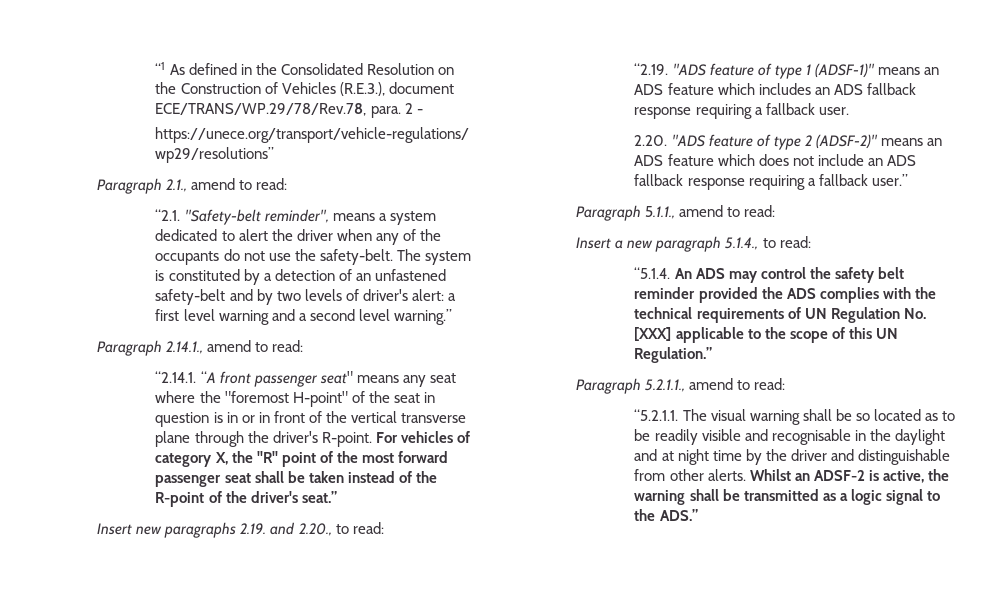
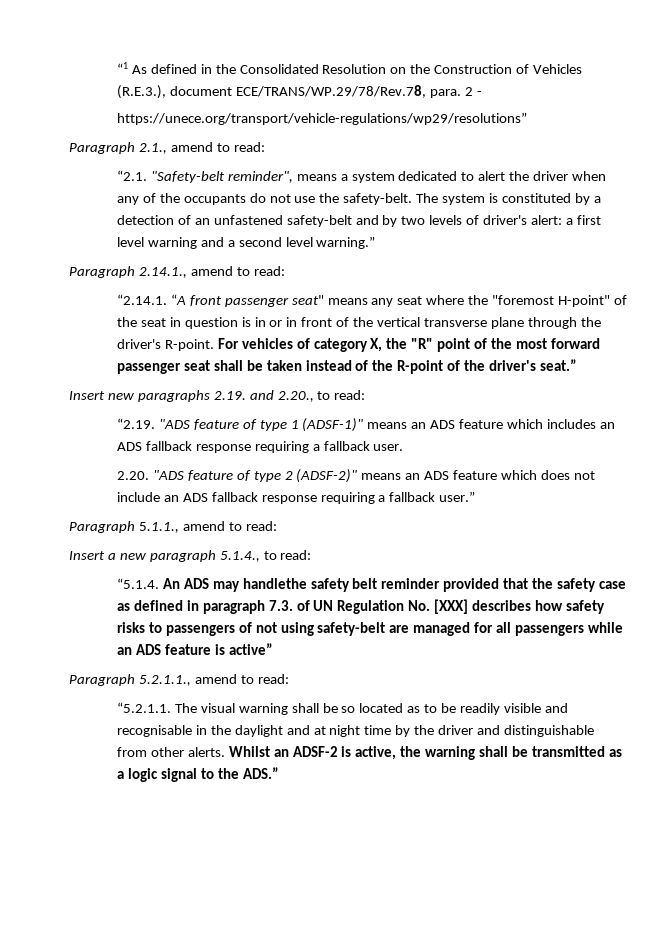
[760,267,831,279] control the -> [242,578,307,589] handlethe
[761,287,936,303] [634,307,784,323] the ADS complies with the technical requirements -> [503,578,626,592] [116,600,293,614] that the safety case as defined in paragraph 7.3.
[675,327,898,343] [634,347,713,363] applicable to the scope of this UN Regulation.” -> [472,600,605,614] [116,622,623,636] [116,643,273,655] describes how safety risks to passengers of not using safety-belt are managed for all passengers while an ADS feature is active”

